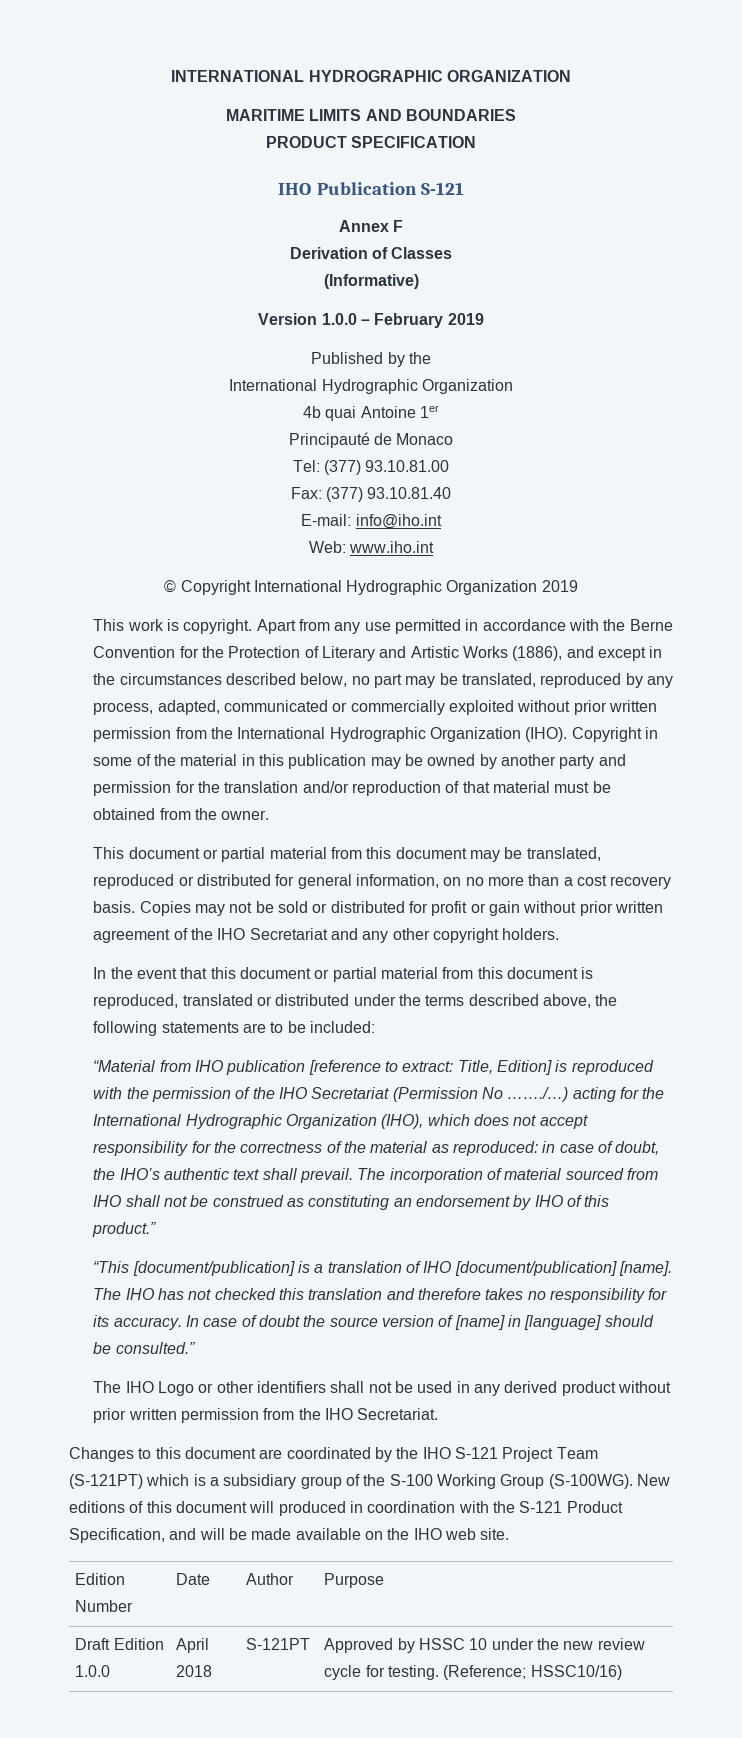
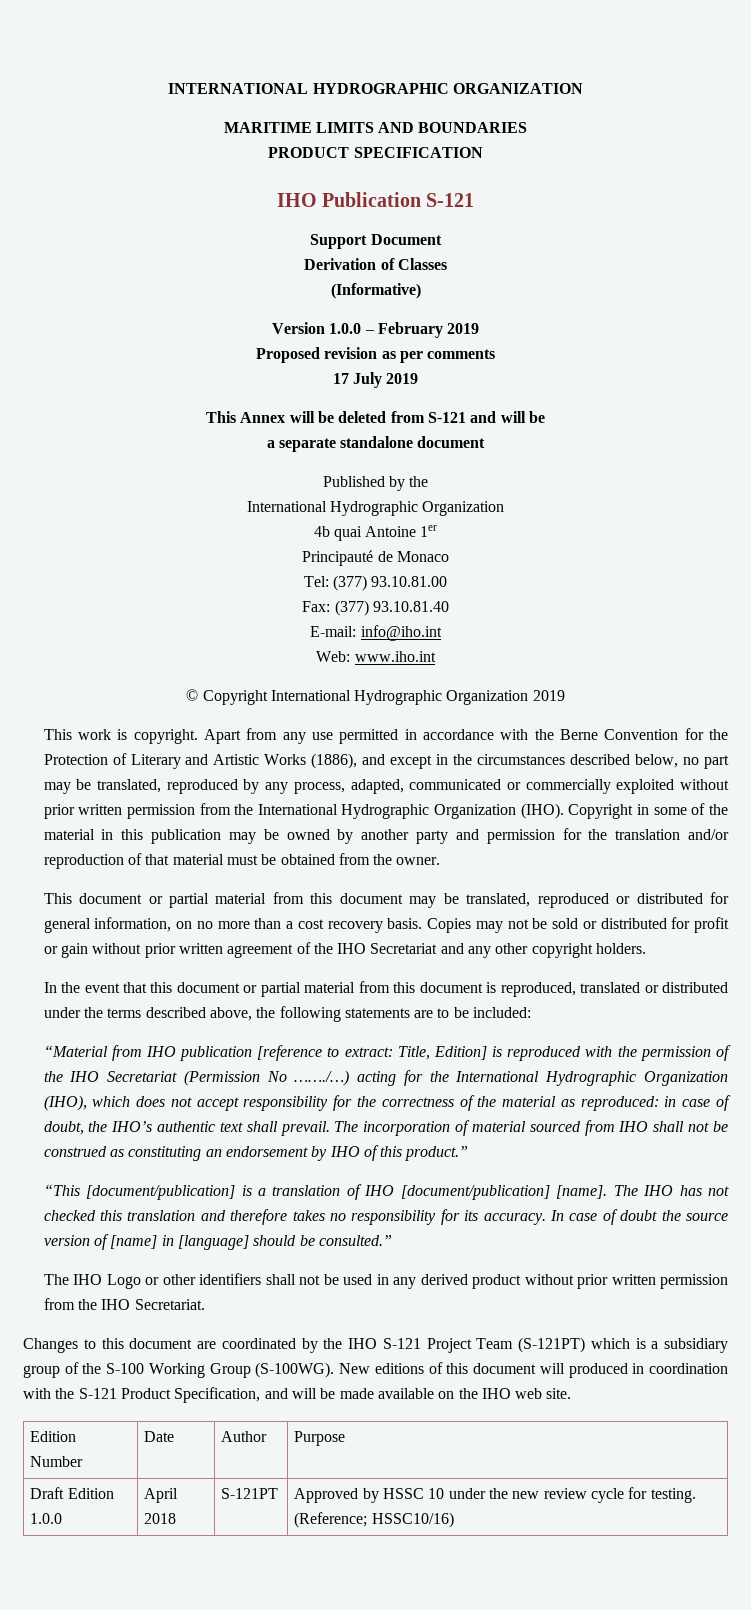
[338,220,404,232] Annex F -> [310,234,442,249] Support Document
(484, 319) none -> [255,347,496,363] [332,372,419,388] [206,411,545,423] [266,436,486,452] // Proposed revision as per comments // 17 July 2019 // This Annex will be deleted from S-121 and will be // a separate standalone document

